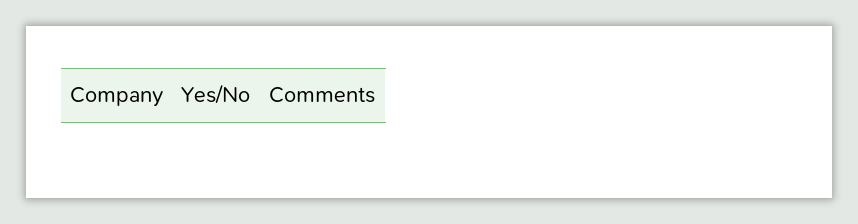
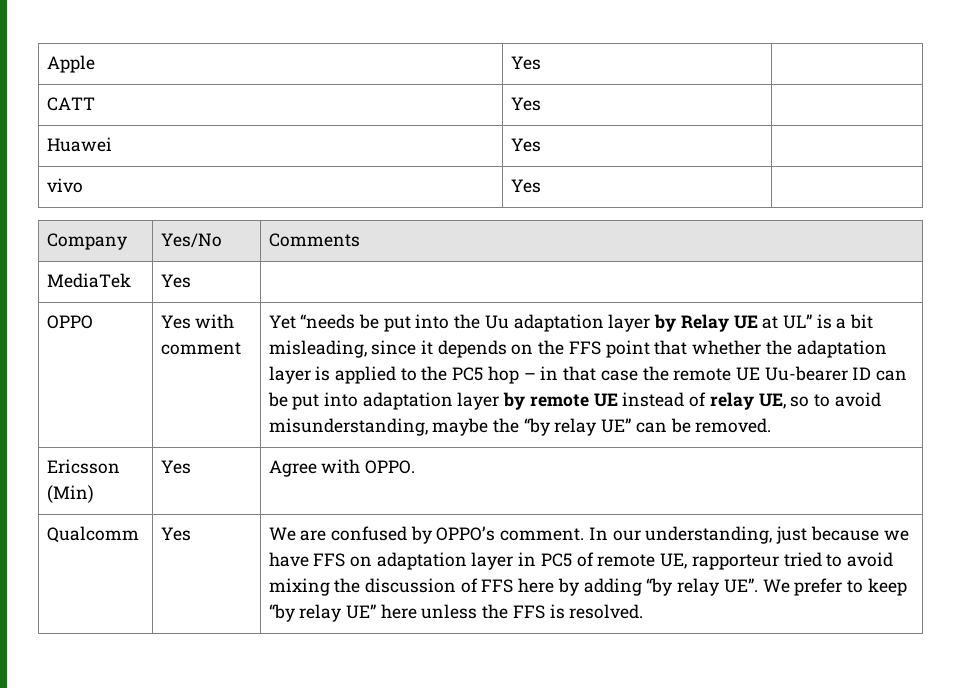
[69,87,163,107] [180,84,250,104] [268,87,375,103] Company | Yes/No | Comments -> [46,55,95,73] [510,56,541,70] [46,97,95,111] [510,97,541,111] [46,137,112,152] [510,138,541,152] [46,178,83,193] [510,179,541,193] [46,233,127,250] [160,233,222,248] [268,233,360,247] [46,273,131,288] [160,274,191,288] [46,315,93,329] [160,314,235,329] [160,342,241,355] [268,314,874,332] [268,340,887,358] [268,366,908,384] [267,392,881,410] [268,418,772,436] [46,459,120,474] [46,485,94,503] [160,460,191,474] [268,459,415,477] [46,526,139,543] [160,527,191,541] [268,526,909,544] [268,552,893,570] [268,578,907,596] [268,604,644,622] Apple | Yes | // CATT | Yes | // Huawei | Yes | // vivo | Yes | // Company | Yes/No | Comments // MediaTek | Yes | // OPPO | Yes with comment | Yet “needs be put into the Uu adaptation layer by Relay UE at UL” is a bit misleading, since it depends on the FFS point that whether the adaptation layer is applied to the PC5 hop – in that case the remote UE Uu-bearer ID can be put into adaptation layer by remote UE instead of relay UE, so to avoid misunderstanding, maybe the “by relay UE” can be removed. // Ericsson (Min) | Yes | Agree with OPPO. // Qualcomm | Yes | We are confused by OPPO’s comment. In our understanding, just because we have FFS on adaptation layer in PC5 of remote UE, rapporteur tried to avoid mixing the discussion of FFS here by adding “by relay UE”. We prefer to keep “by relay UE” here unless the FFS is resolved.

